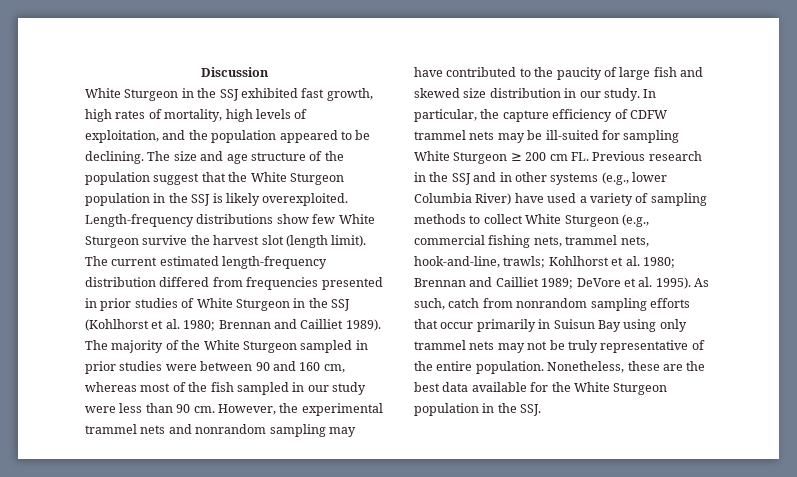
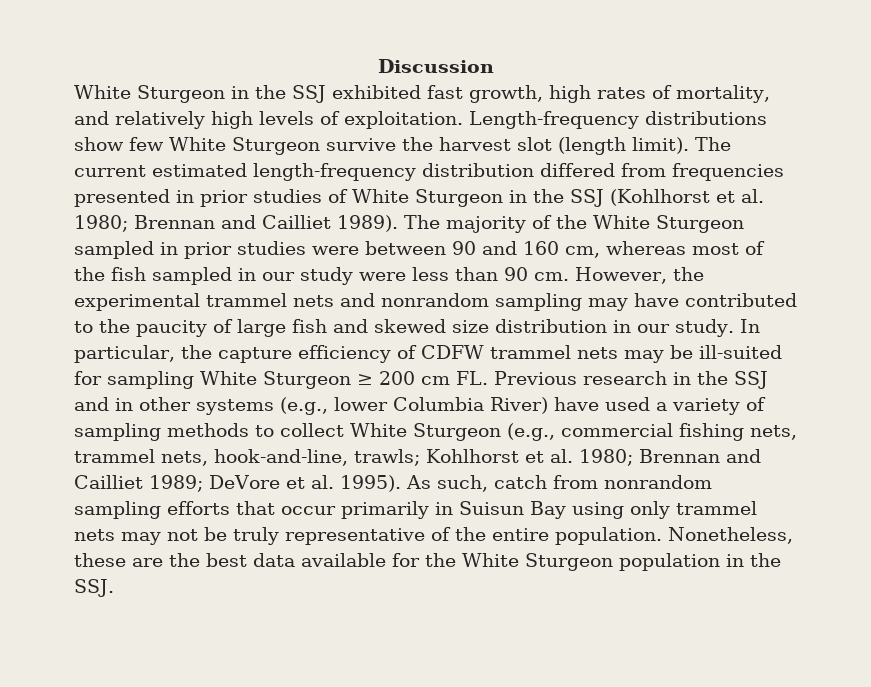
(223, 115) none -> [74,111,205,129] and relatively
[85,130,371,143] [85,151,344,164] [85,172,344,185] [85,193,349,206] exploitation, and the population appeared to be declining. The size and age structure of the population suggest that the White Sturgeon population in the SSJ is likely overexploited. -> [344,111,463,129] exploitation.

